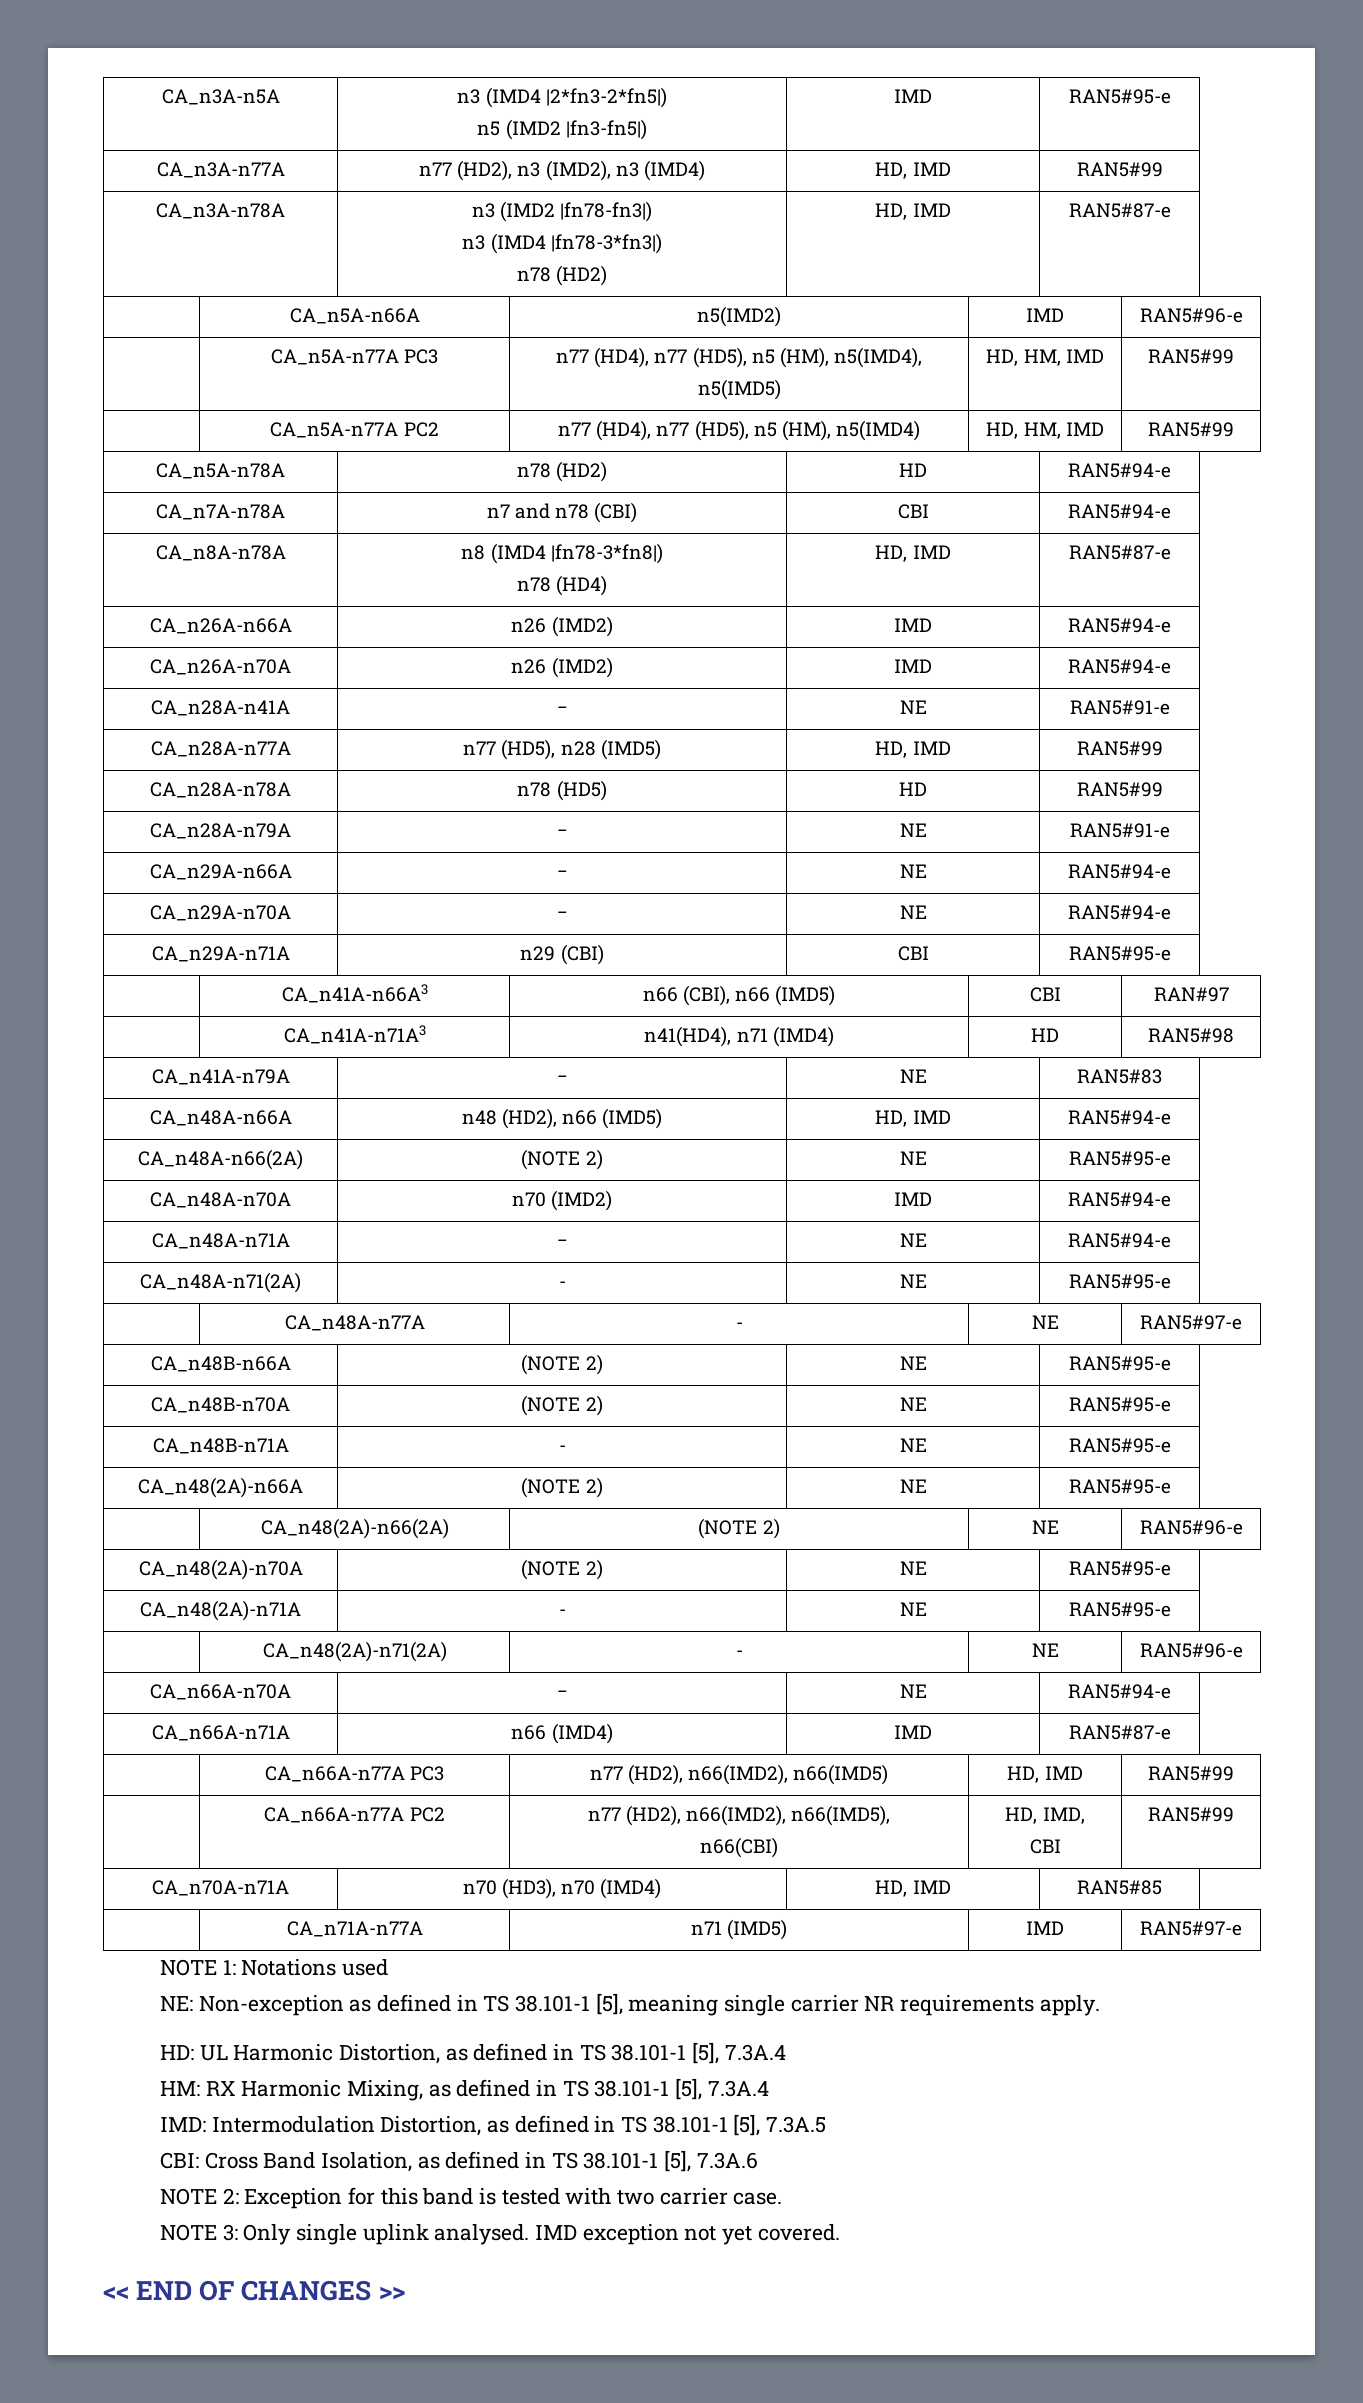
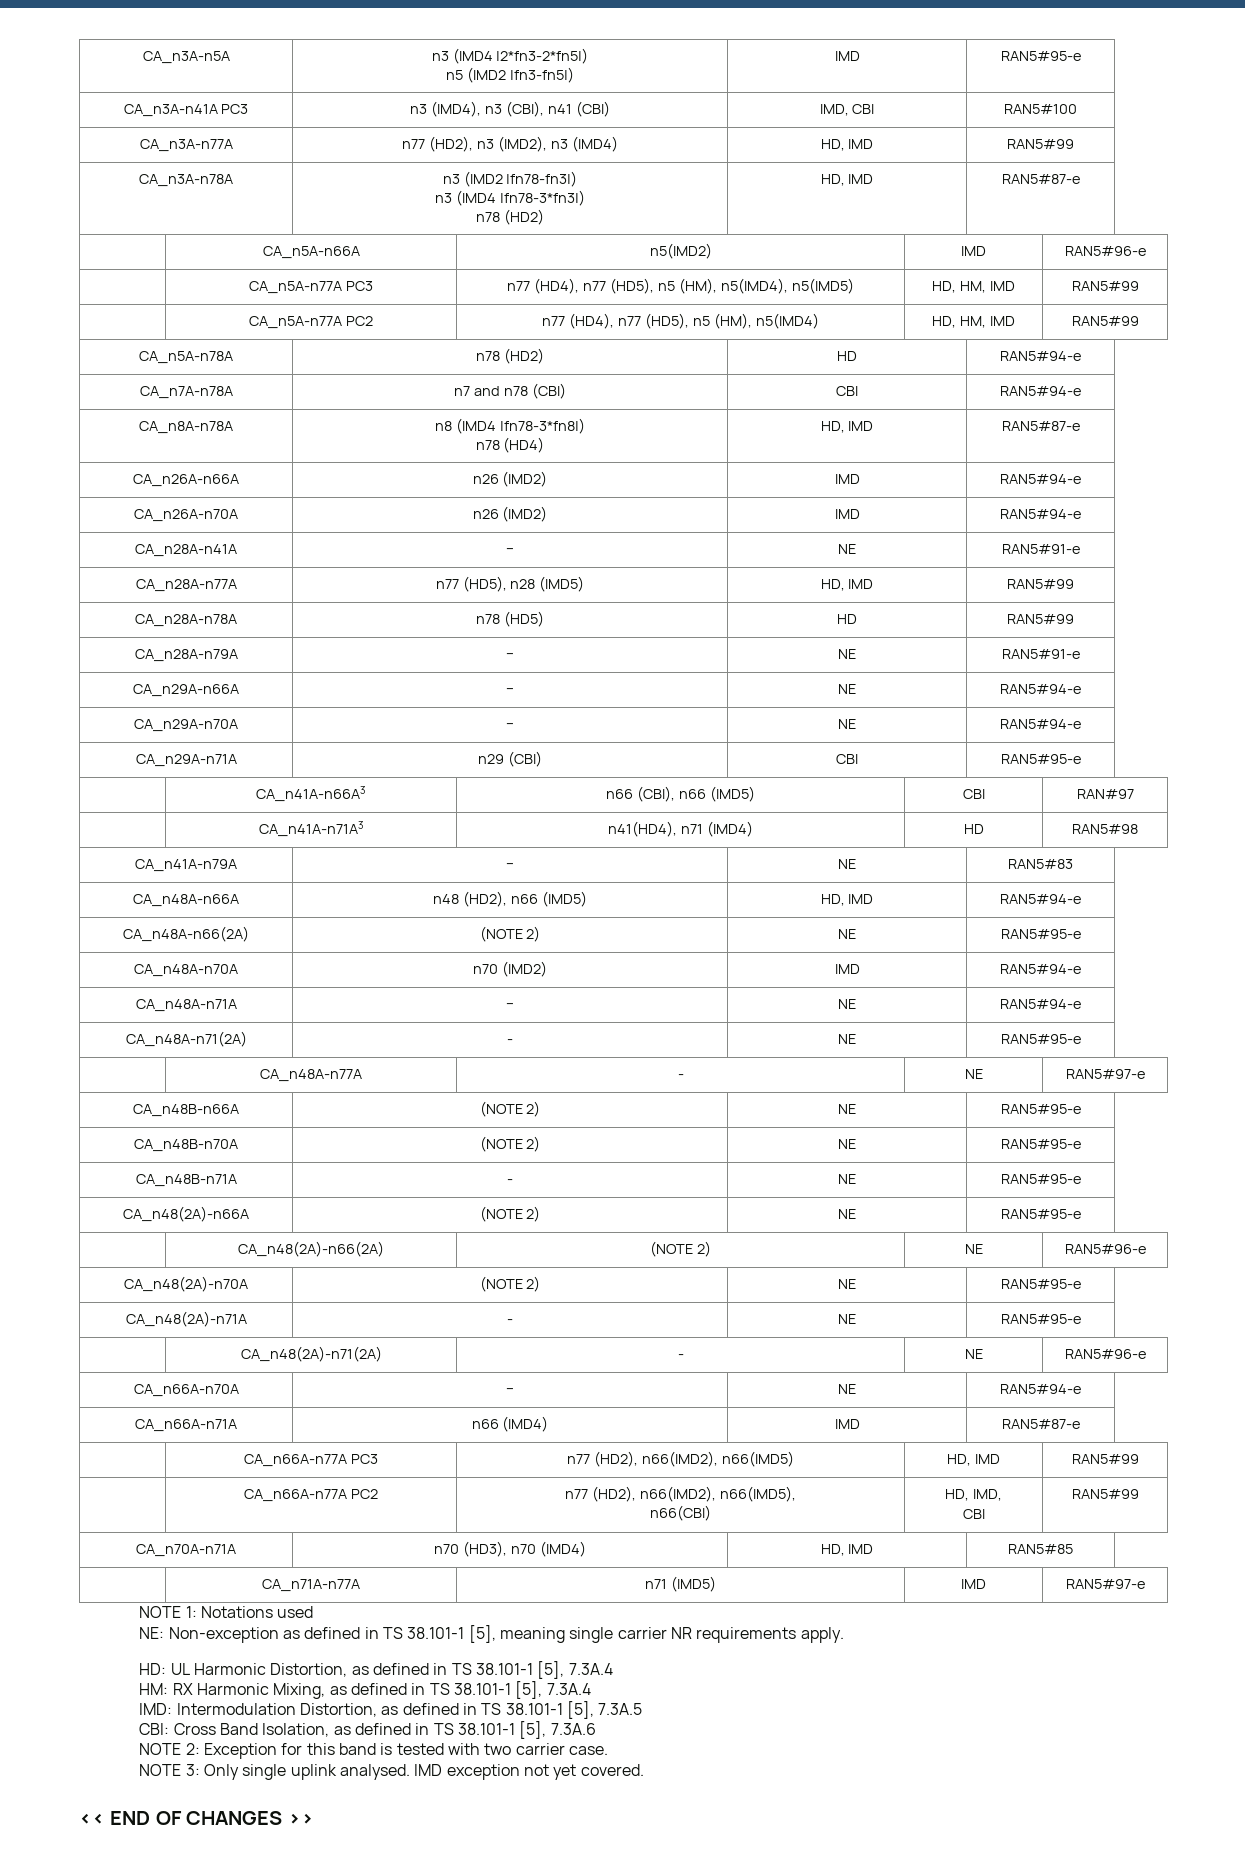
(1171, 96) none -> [123,104,249,117] [410,101,610,117] [819,104,875,116] [1004,104,1077,114] // CA_n3A-n41A PC3 | n3 (IMD4), n3 (CBI), n41 (CBI) | IMD, CBI | RAN5#100

